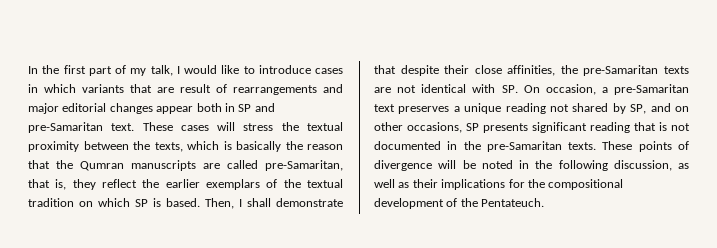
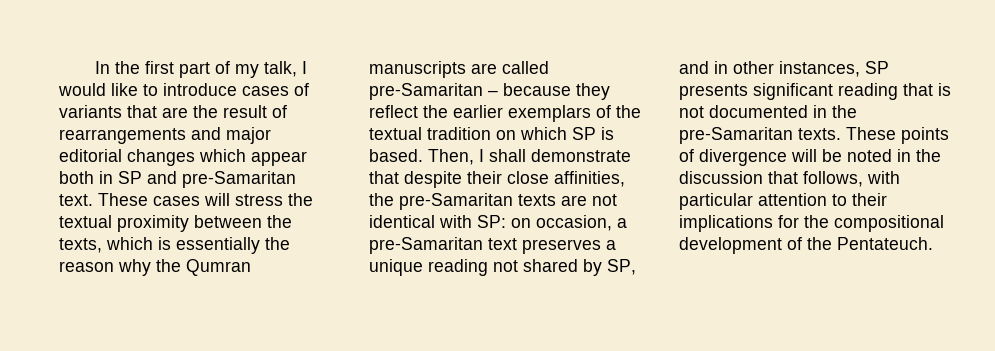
[28,84,76,93] in which -> [294,83,309,96] of
(174, 90) none -> [193,105,218,118] the
(153, 108) none -> [199,149,246,162] which
[236,141,281,152] basically -> [176,237,260,254] essentially
[28,160,50,169] that -> [118,259,151,276] why
[265,160,343,171] [28,179,67,190] pre-Samaritan, that is, -> [369,83,571,100] pre-Samaritan – because
[501,85,540,93] SP. On -> [477,215,531,228] SP: on
[675,106,689,112] [374,122,462,133] on other occasions, -> [714,61,860,77] in other instances,
[558,160,689,171] [374,179,410,188] following discussion, as well as -> [679,171,900,187] [679,193,847,210] discussion that follows, with particular attention to

